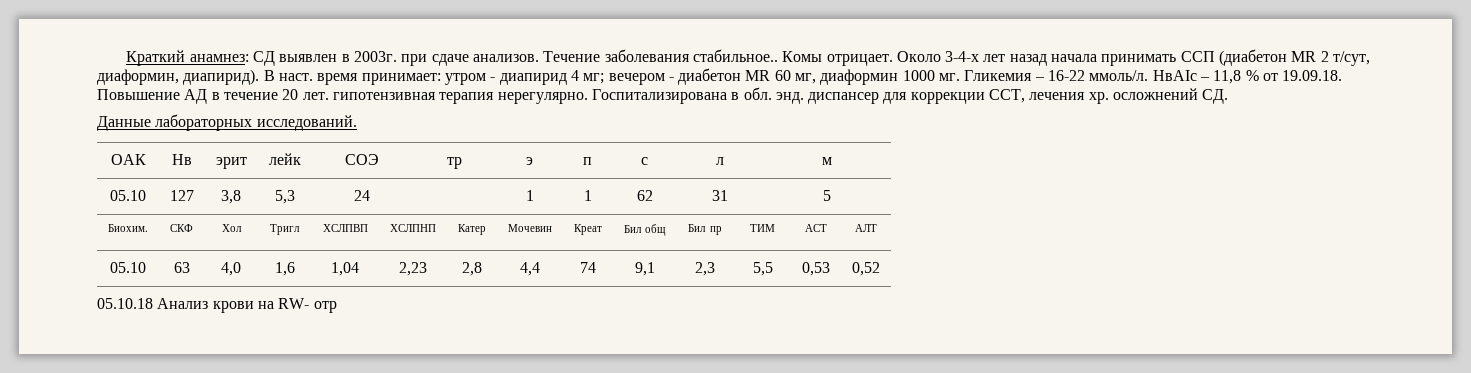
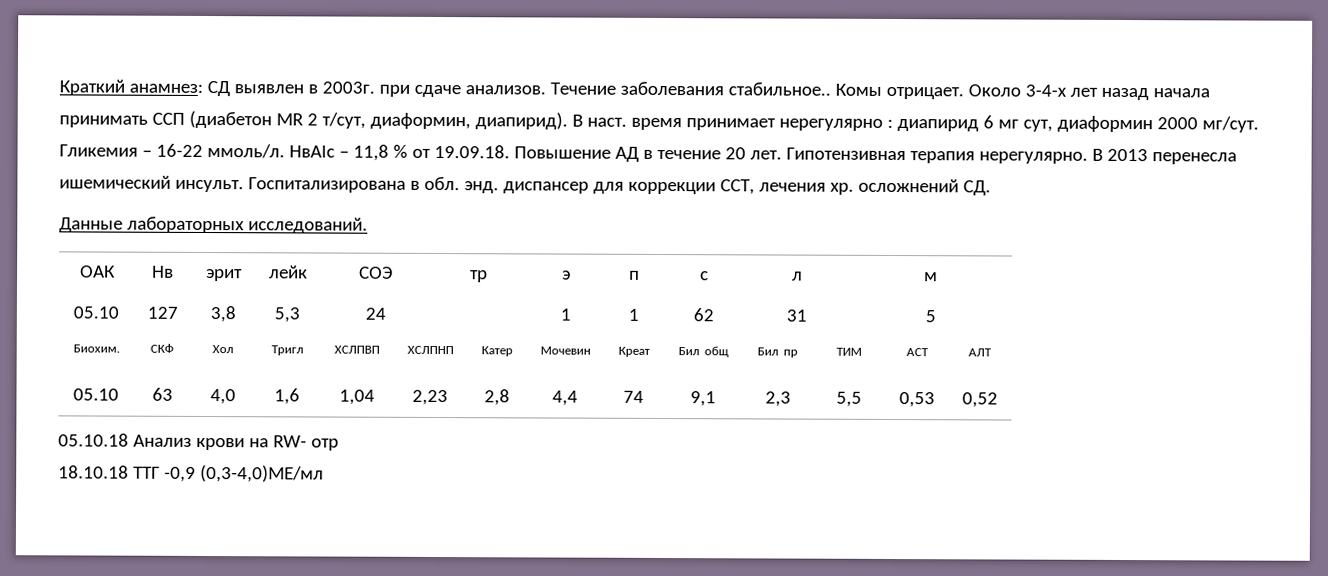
[361,68,961,85] принимает: утром - диапирид 4 мг; вечером - диабетон MR 60 мг, диаформин 1000 мг. -> [685,115,1259,133] принимает нерегулярно : диапирид 6 мг сут, диаформин 2000 мг/сут.
[332,92,436,100] гипотензивная -> [785,147,906,161] Гипотензивная
(588, 98) none -> [1091,148,1237,165] [59,175,244,193] В 2013 перенесла ишемический инсульт.
(337, 307) none -> [58,464,324,483] // 18.10.18 ТТГ -0,9 (0,3-4,0)МЕ/мл

